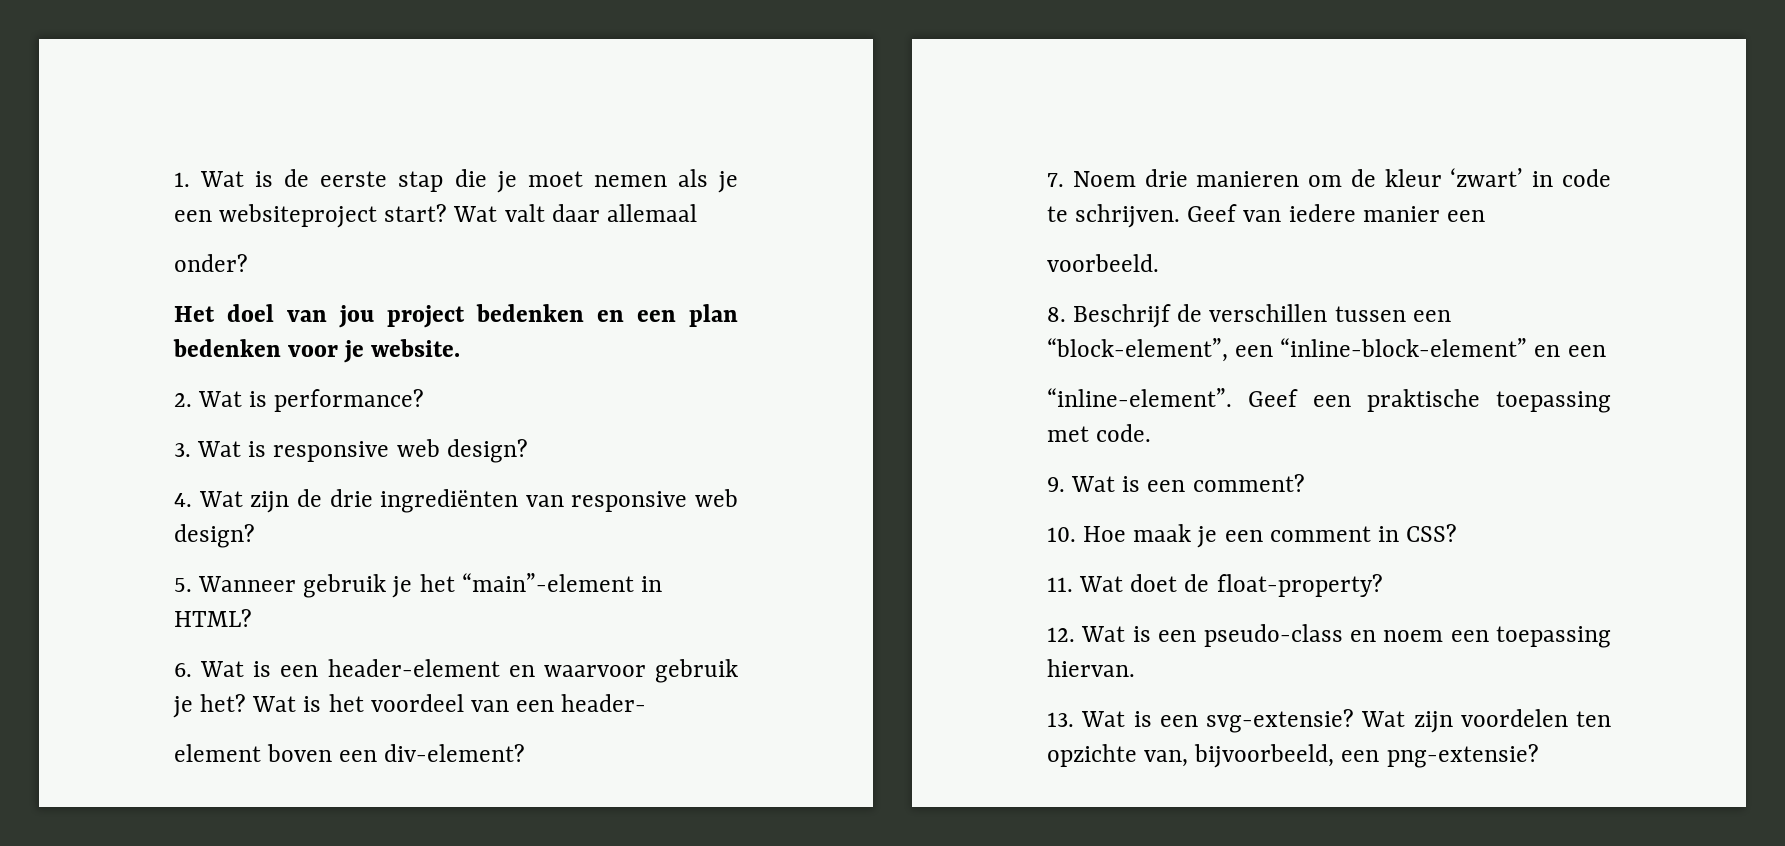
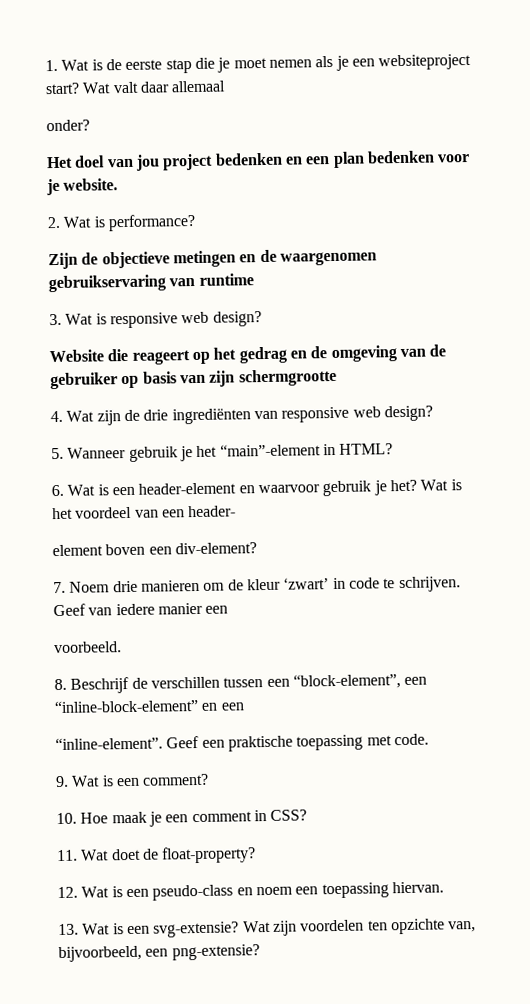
(425, 400) none -> [48,249,377,270] [48,273,254,293] // Zijn de objectieve metingen en de waargenomen gebruikservaring van runtime
(528, 451) none -> [49,344,447,365] [50,368,337,390] // Website die reageert op het gedrag en de omgeving van de gebruiker op basis van zijn schermgrootte

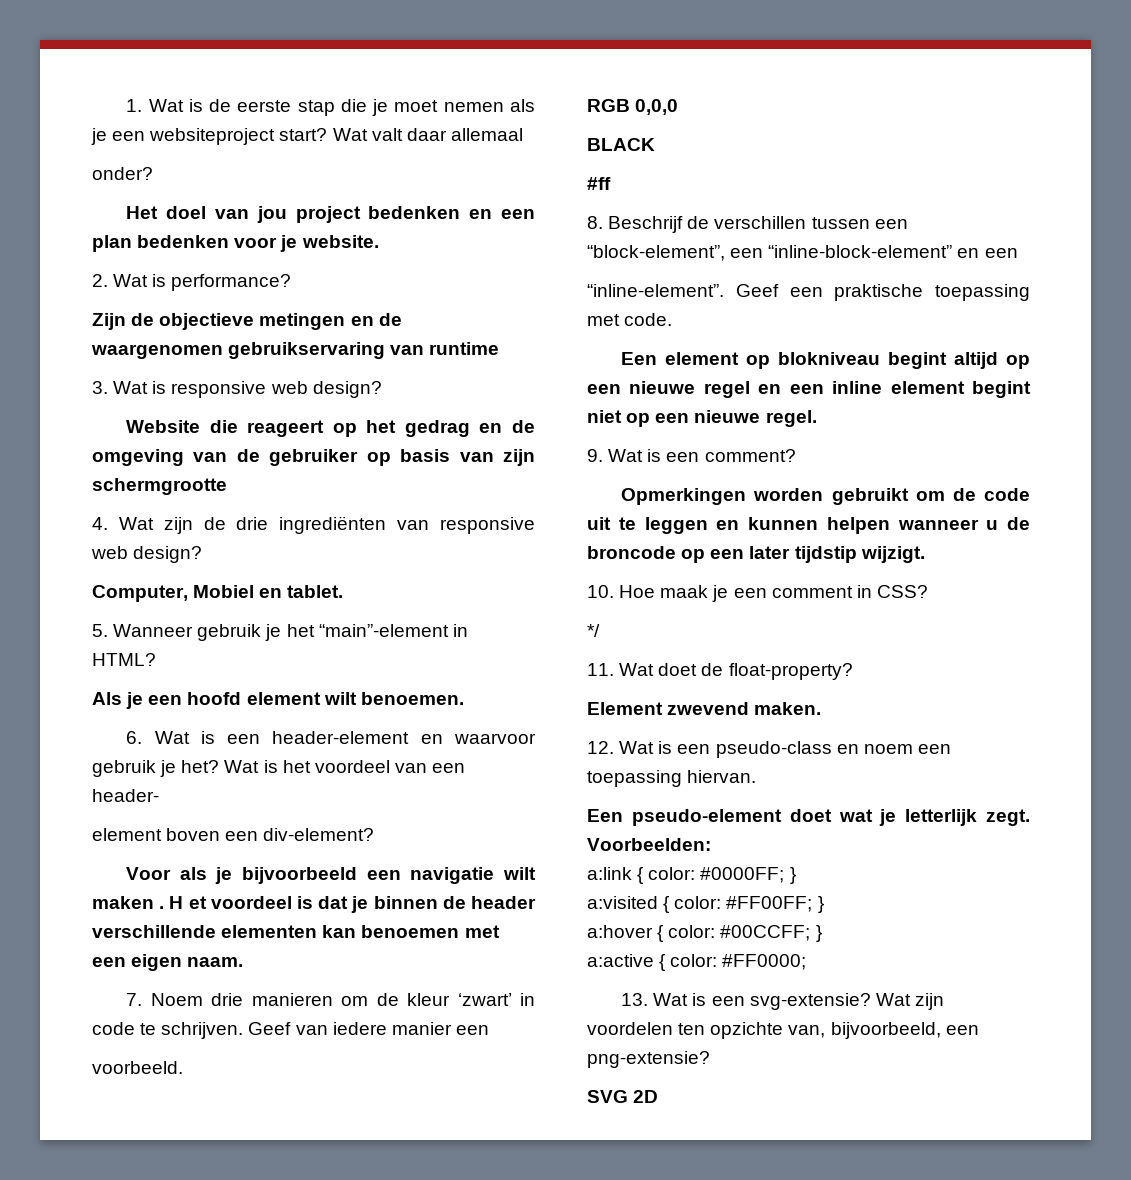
(433, 413) none -> [92,585,344,602] // Computer, Mobiel en tablet.
(394, 449) none -> [92,692,464,709] // Als je een hoofd element wilt benoemen.
(257, 548) none -> [126,867,536,884] [92,896,536,913] [92,925,500,938] [92,954,244,971] // Voor als je bijvoorbeeld een navigatie wilt maken . H et voordeel is dat je binnen de header verschillende elementen kan benoemen met een eigen naam.
(122, 647) none -> [587,99,679,115] [587,138,655,151] [587,177,611,190] // RGB 0,0,0 // BLACK // #ff
(429, 739) none -> [621,352,1030,369] [587,381,1031,398] [587,410,817,427] // Een element op blokniveau begint altijd op een nieuwe regel en een inline element begint niet op een nieuwe regel.
(210, 779) none -> [621,488,1030,505] [587,517,1030,534] [587,546,925,563] // Opmerkingen worden gebruikt om de code uit te leggen en kunnen helpen wanneer u de broncode op een later tijdstip wijzigt.
(308, 815) none -> [587,624,600,637] // */
(257, 855) none -> [587,702,822,715] // Element zwevend maken.
(444, 887) none -> [587,809,1030,826] [587,838,711,851] [587,867,796,884] [587,896,824,913] [587,925,822,942] [587,954,807,971] // Een pseudo-element doet wat je letterlijk zegt. Voorbeelden: // a:link { color: #0000FF; } // a:visited { color: #FF00FF; } // a:hover { color: #00CCFF; } // a:active { color: #FF0000;
(260, 952) none -> [587,1090,659,1103] // SVG 2D

